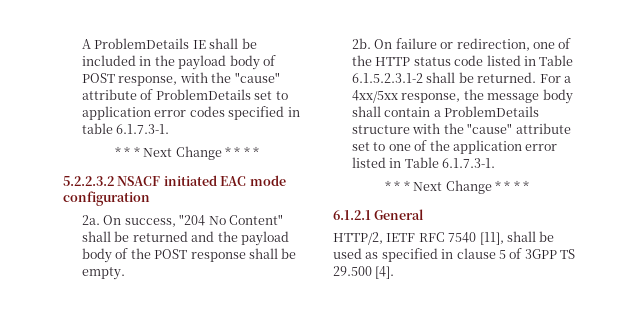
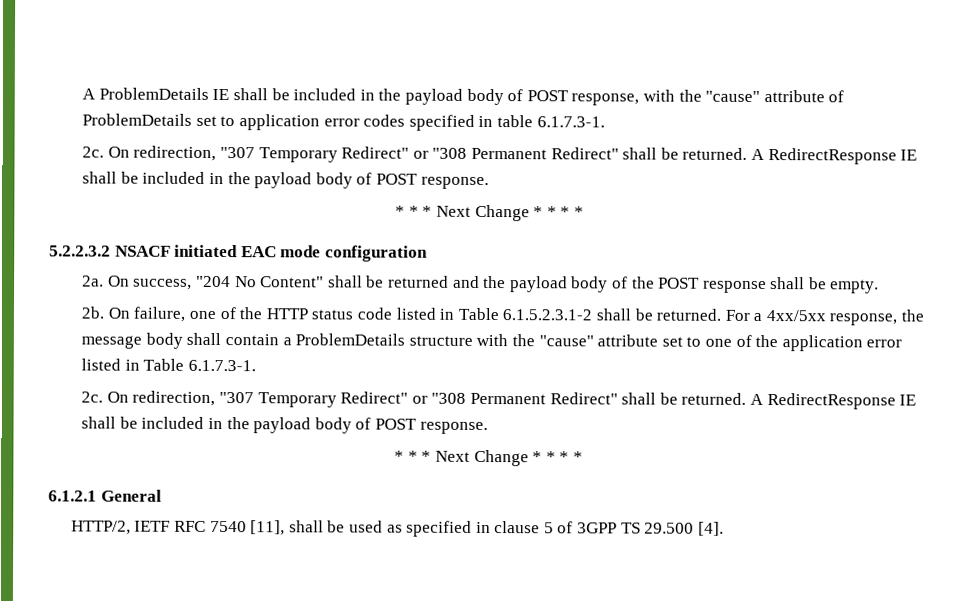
(170, 129) none -> [82,145,918,165] [82,171,489,189] // 2c. On redirection, "307 Temporary Redirect" or "308 Permanent Redirect" shall be returned. A RedirectResponse IE shall be included in the payload body of POST response.
[395,38,530,51] failure or redirection, -> [133,306,186,322] failure,
(496, 163) none -> [81,390,917,410] [81,416,488,434] // 2c. On redirection, "307 Temporary Redirect" or "308 Permanent Redirect" shall be returned. A RedirectResponse IE shall be included in the payload body of POST response.

